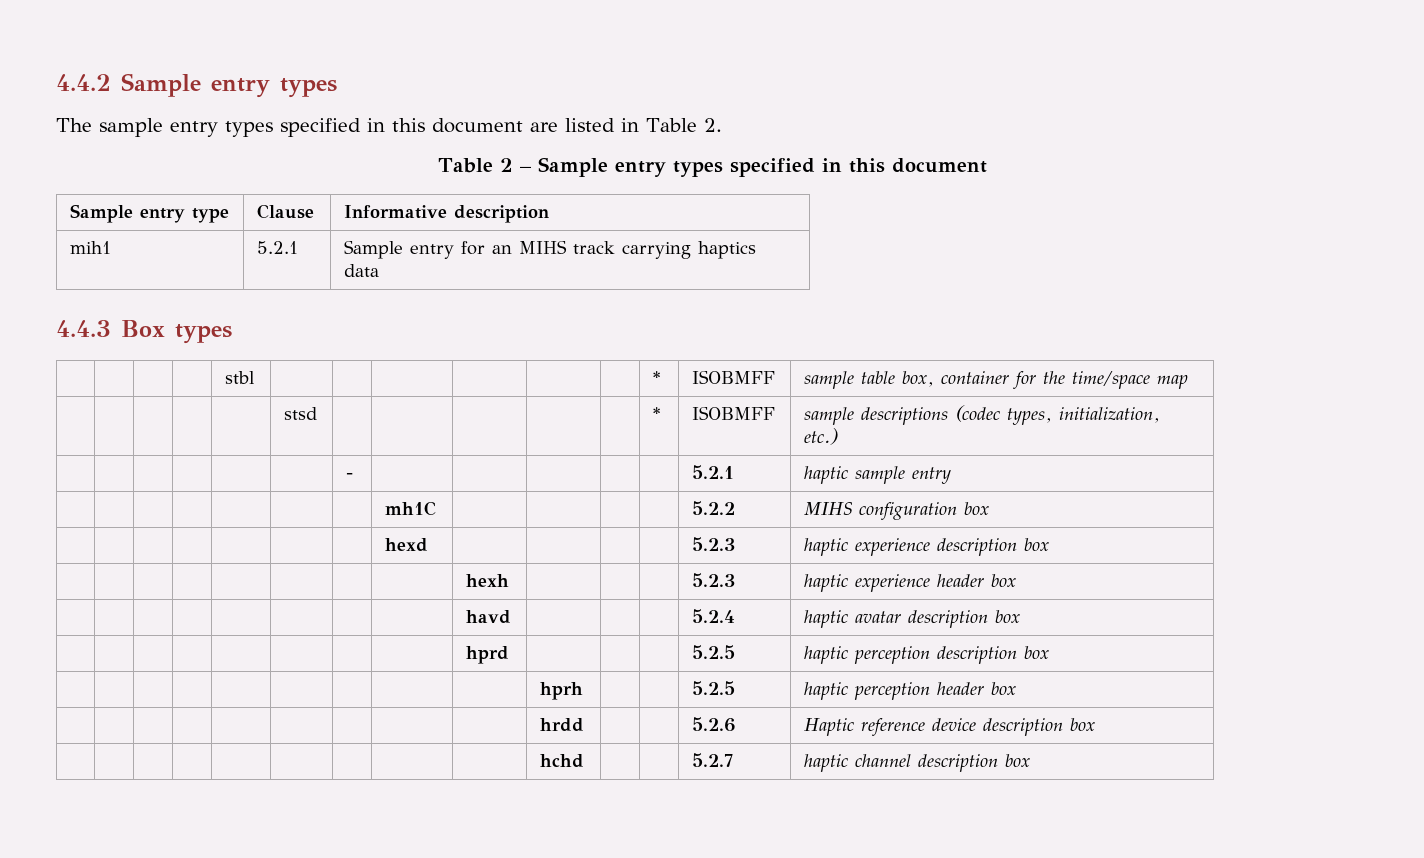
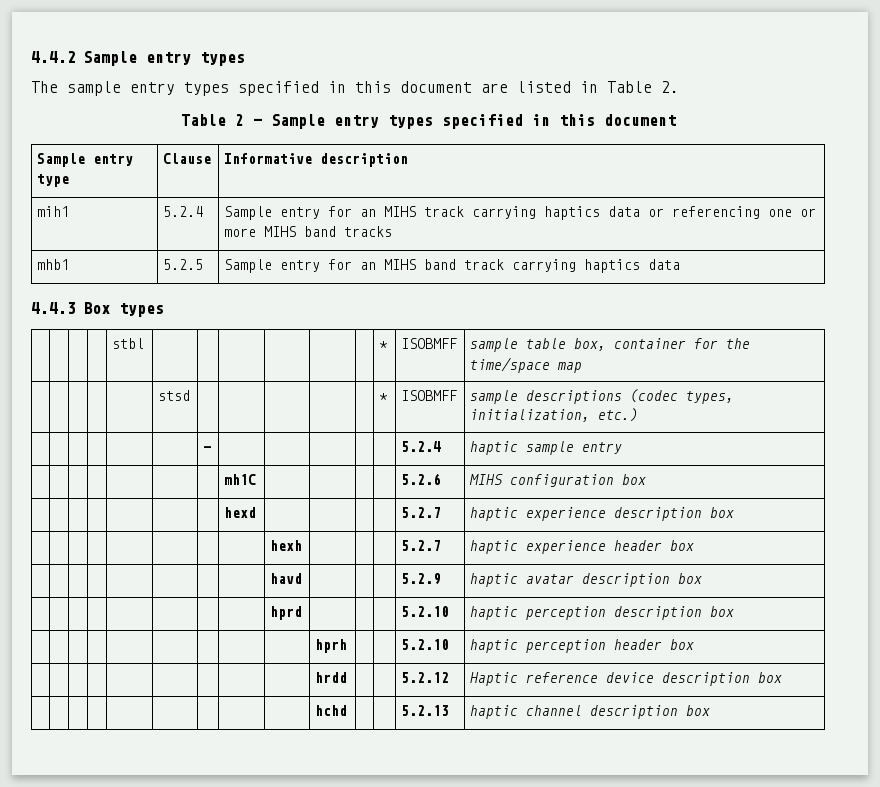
[257,241,299,254] 5.2.1 -> [163,206,204,217] 5.2.4
(380, 270) none -> [648,206,817,219] [224,226,393,237] [37,259,70,270] [163,259,204,270] [224,259,681,273] or referencing one or more MIHS band tracks // mhb1 | 5.2.5 | Sample entry for an MIHS band track carrying haptics data
[692,465,735,479] 5.2.1 -> [401,441,442,452] 5.2.4
[692,501,736,515] 5.2.2 -> [401,473,442,485] 5.2.6
[692,537,736,551] 5.2.3 -> [401,507,442,518] 5.2.7
[692,573,736,587] 5.2.3 -> [401,540,442,551] 5.2.7
[692,609,736,623] 5.2.4 -> [401,573,442,585] 5.2.9
[692,645,736,659] 5.2.5 -> [401,606,450,617] 5.2.10
[692,681,736,695] 5.2.5 -> [401,639,450,650] 5.2.10
[692,717,737,732] 5.2.6 -> [401,672,450,683] 5.2.12
[692,753,734,767] 5.2.7 -> [401,705,450,716] 5.2.13

